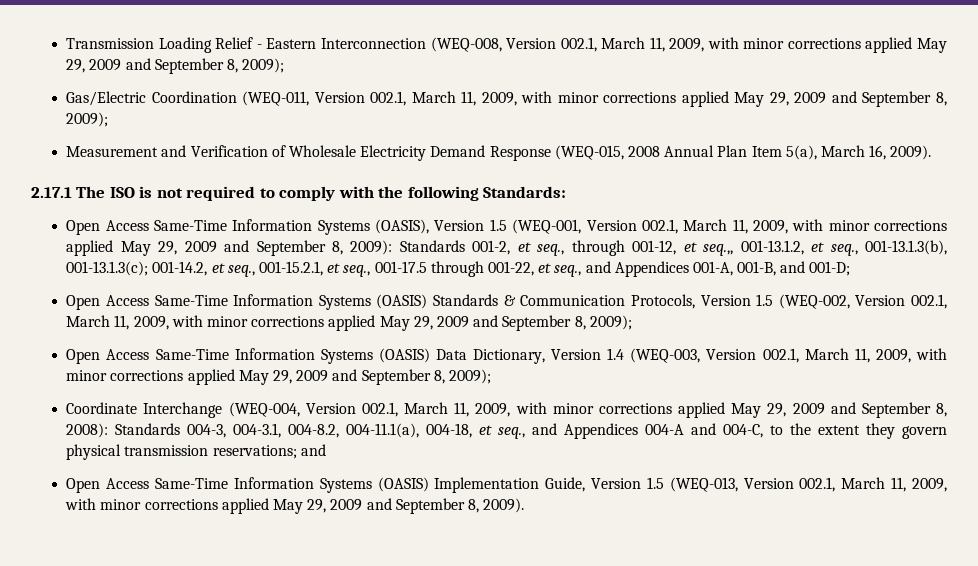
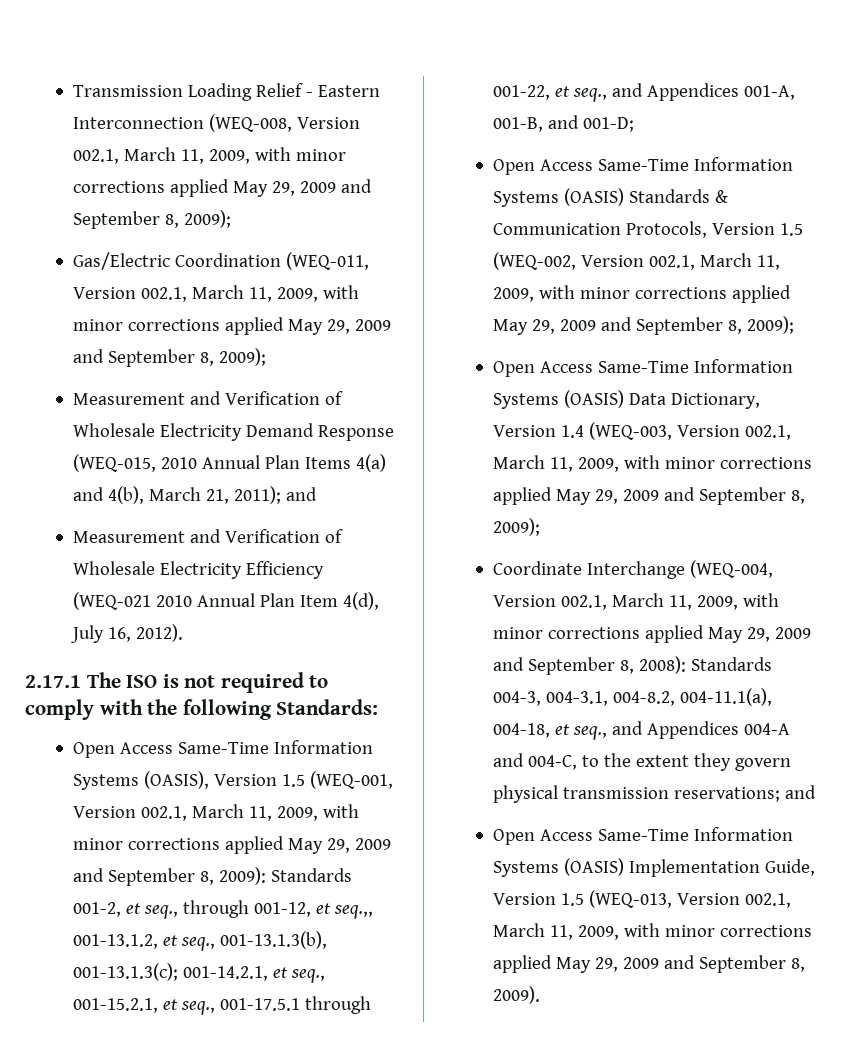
[627,145,932,160] 2008 Annual Plan Item 5(a), March 16, 2009). -> [161,454,387,472] [73,486,318,504] [73,529,344,543] [73,561,325,579] [73,592,380,610] [71,624,184,643] 2010 Annual Plan Items 4(a) and 4(b), March 21, 2011); and // Measurement and Verification of Wholesale Electricity Efficiency (WEQ-021 2010 Annual Plan Item 4(d), July 16, 2012).
[152,261,208,276] 001-14.2, -> [183,966,269,981] 001-14.2.1,
[374,261,427,273] 001-17.5 -> [220,998,301,1011] 001-17.5.1

